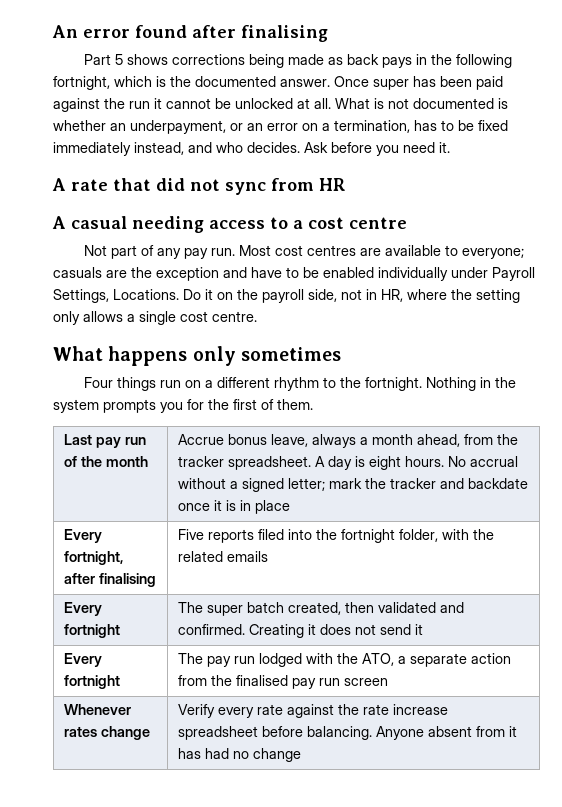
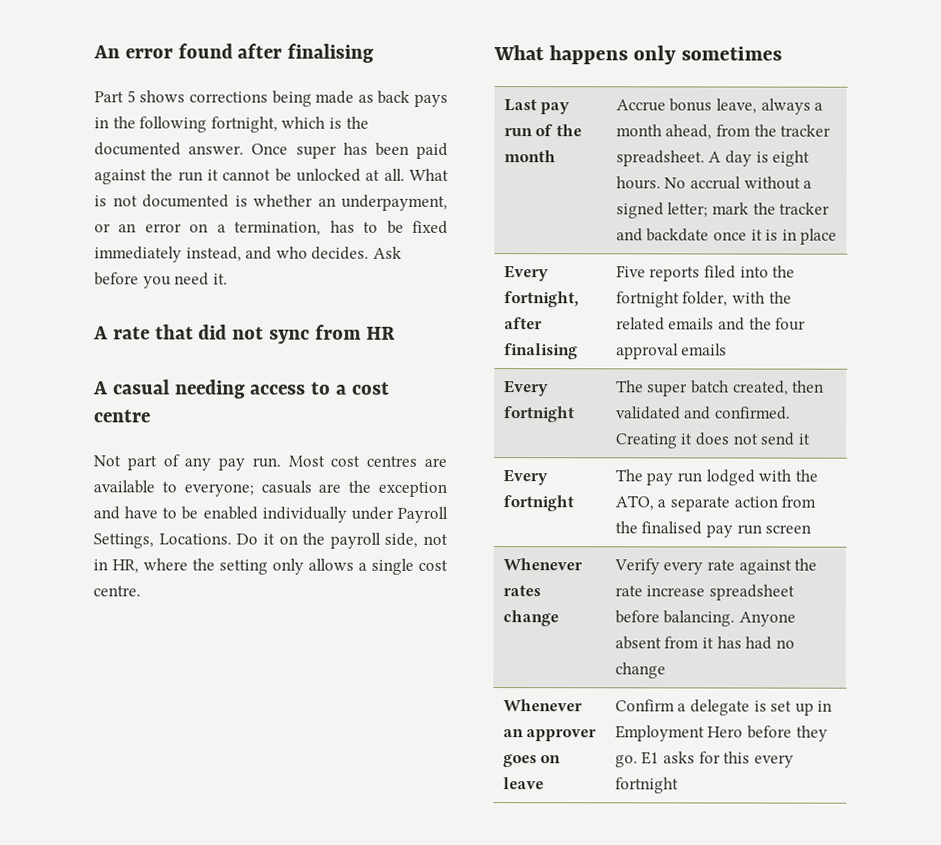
[84,377,517,391] [53,399,313,413] // Four things run on a different rhythm to the fortnight. Nothing in the system prompts you for the first of them. -> (783, 53) none
(268, 556) none -> [717,317,807,331] [615,343,728,360] and the four approval emails
(301, 755) none -> [502,699,583,712] [502,729,598,742] [502,754,562,768] [502,777,544,790] [614,699,833,716] [614,725,828,742] [614,751,794,768] [614,777,679,794] // Whenever an approver goes on leave | Confirm a delegate is set up in Employment Hero before they go. E1 asks for this every fortnight

